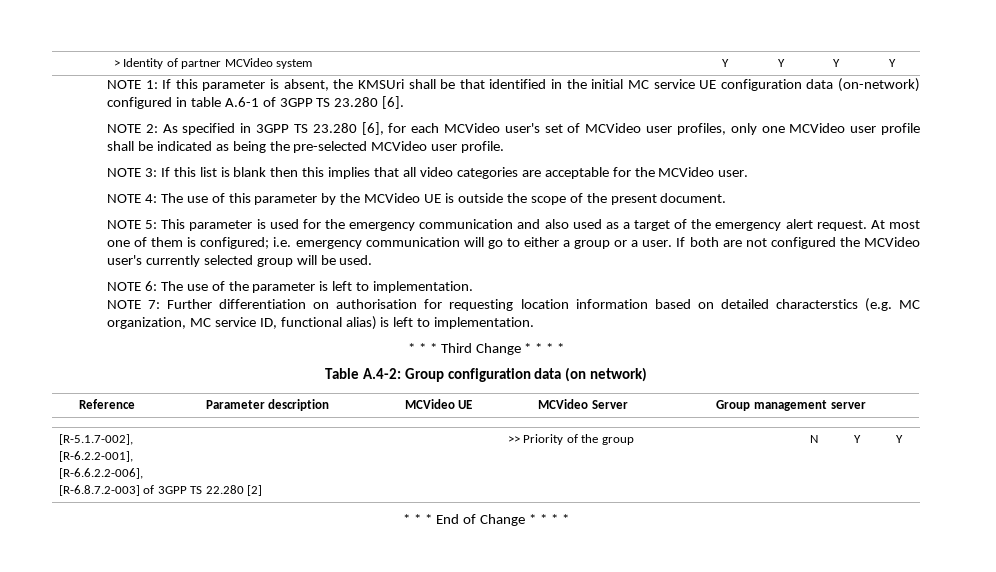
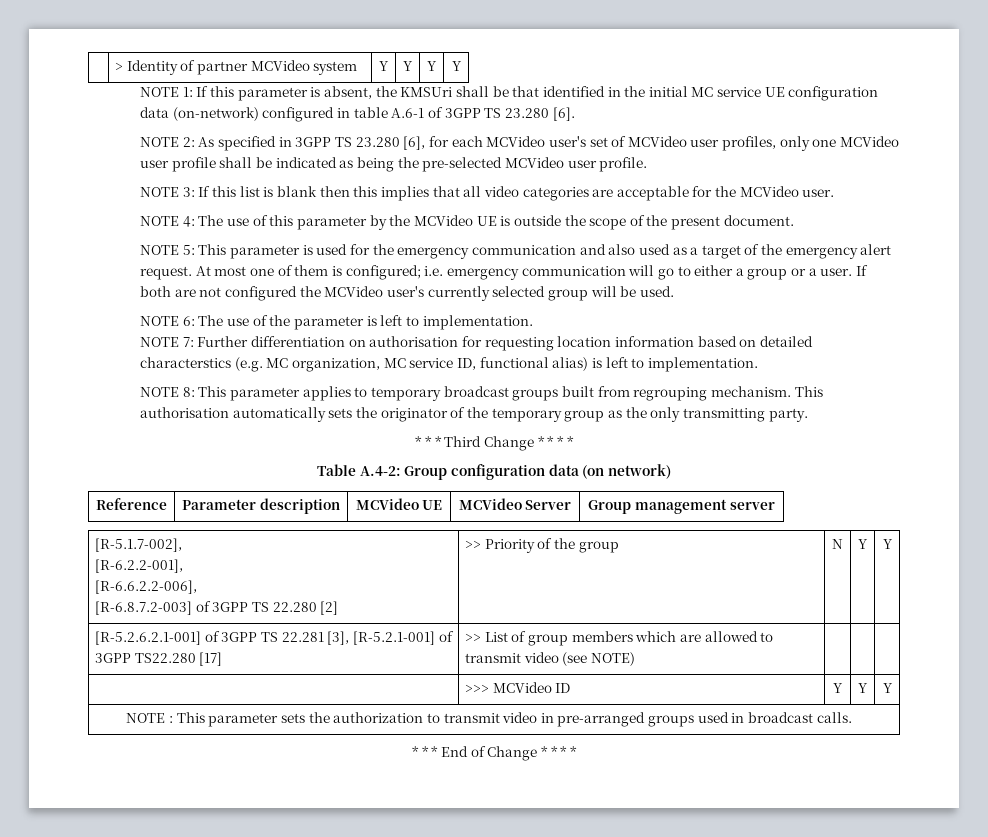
(535, 323) none -> [140,386,823,401] [140,407,808,422] // NOTE 8: This parameter applies to temporary broadcast groups built from regrouping mechanism. This authorisation automatically sets the originator of the temporary group as the only transmitting party.
(903, 439) none -> [95,631,454,645] [95,652,223,666] [465,631,774,646] [465,652,635,666] [465,682,571,693] [833,683,843,693] [858,683,868,693] [882,683,893,693] [126,712,852,727] // [R-5.2.6.2.1-001] of 3GPP TS 22.281 [3], [R-5.2.1-001] of 3GPP TS22.280 [17] | >> List of group members which are allowed to transmit video (see NOTE) | | | // | >>> MCVideo ID | Y | Y | Y // NOTE : This parameter sets the authorization to transmit video in pre-arranged groups used in broadcast calls.

